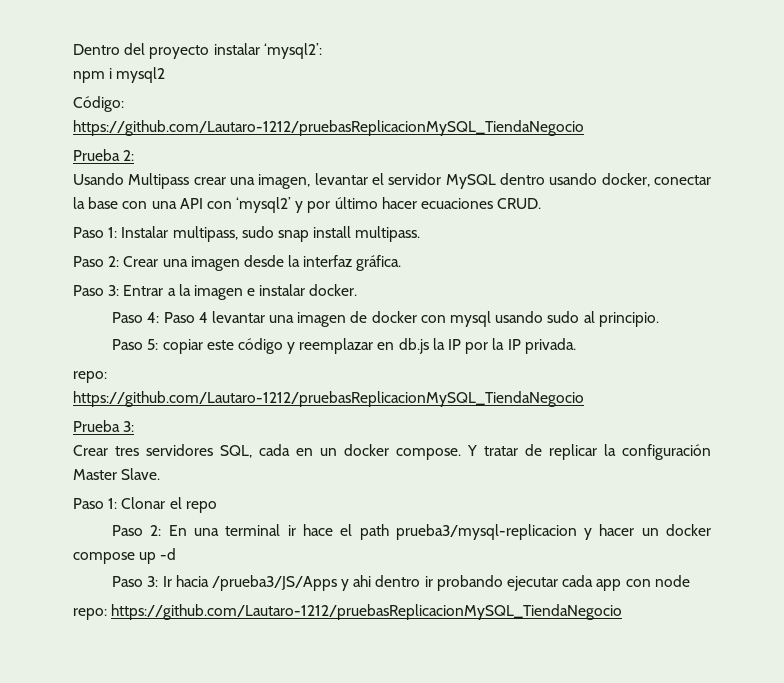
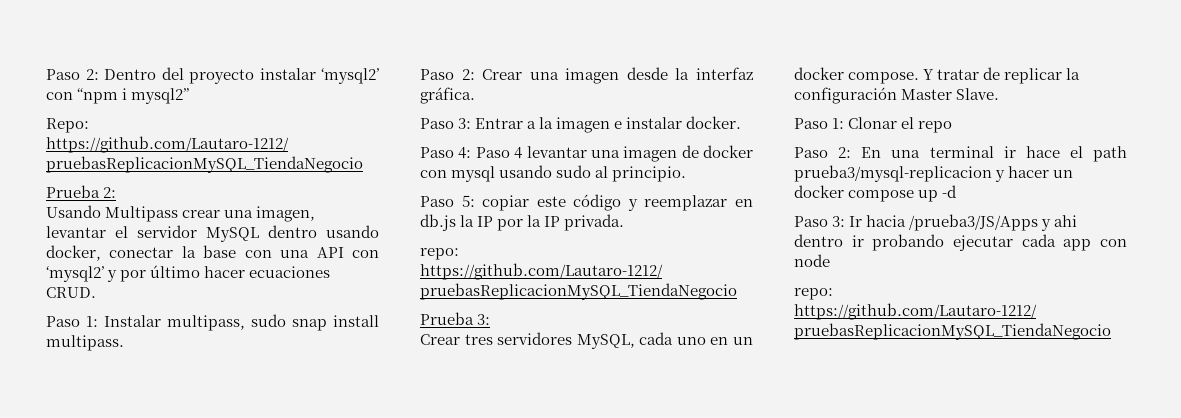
(73, 49) none -> [46,69,99,80] Paso 2:
[263,43,322,59] [73,67,166,83] [73,96,124,112] ‘mysql2’: // npm i mysql2 // Código: -> [321,68,379,84] [46,88,190,104] [46,118,89,133] ‘mysql2’ con “npm i mysql2” // Repo:
[220,444,290,458] SQL, cada -> [576,332,706,349] MySQL, cada uno

